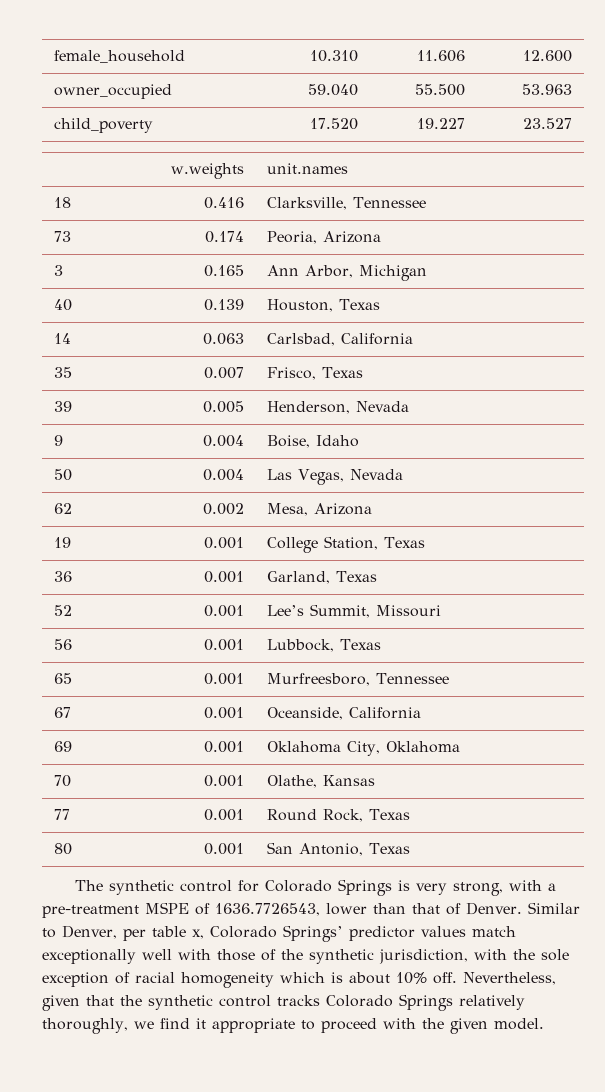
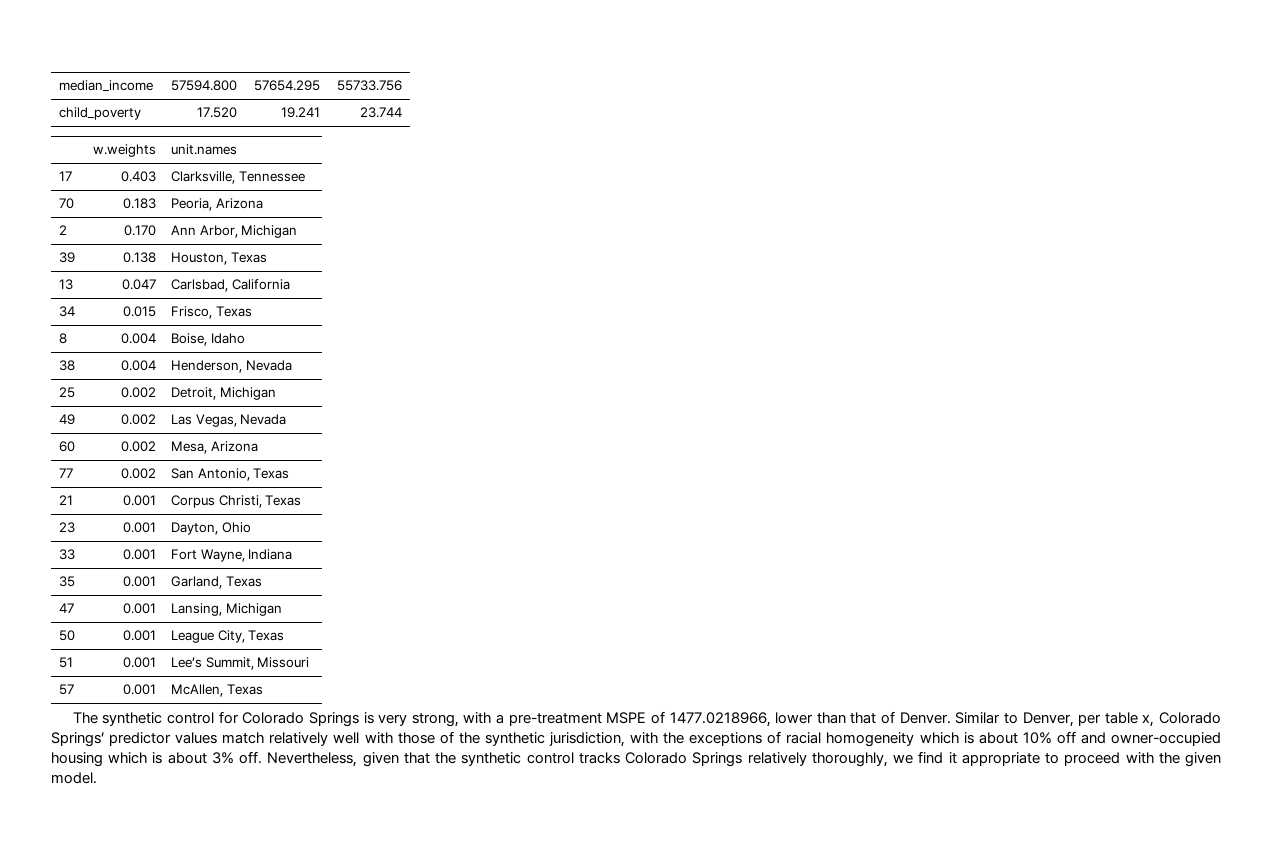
[54,50,186,63] [309,50,358,62] [416,50,465,62] [522,50,572,62] [54,84,173,99] [307,84,358,96] [414,84,465,96] [521,84,572,95] female_household | 10.310 | 11.606 | 12.600 // owner_occupied | 59.040 | 55.500 | 53.963 -> [58,80,153,92] [171,80,238,91] [254,80,321,91] [337,80,403,91] median_income | 57594.800 | 57654.295 | 55733.756
[416,118,465,129] [522,118,572,129] 19.227 | 23.527 -> [281,107,321,118] [360,107,403,118] 19.241 | 23.744
[54,197,72,208] [203,197,244,209] 18 | 0.416 -> [58,171,72,181] [121,171,157,182] 17 | 0.403
[54,231,72,242] [204,231,244,243] 73 | 0.174 -> [58,198,74,209] [123,198,157,209] 70 | 0.183
[54,265,64,276] [203,265,244,277] 3 | 0.165 -> [58,225,67,235] [124,225,157,236] 2 | 0.170
[54,299,73,311] [203,299,244,311] 40 | 0.139 -> [58,252,75,263] [123,252,157,263] 39 | 0.138
[54,333,72,344] [202,333,244,345] 14 | 0.063 -> [58,279,73,290] [122,279,157,290] 13 | 0.047
[54,367,73,378] [203,367,244,379] 35 | 0.007 -> [58,306,75,317] [123,306,157,317] 34 | 0.015
[54,401,73,412] [202,401,244,413] [267,401,410,414] [54,435,64,446] 39 | 0.005 | Henderson, Nevada // 9 -> [58,333,67,344] 8
[54,469,73,481] [202,469,244,481] 50 | 0.004 -> [58,360,75,371] [121,360,157,371] [170,360,292,373] [58,387,75,398] [121,387,157,398] [170,387,276,400] [58,414,75,425] [121,414,157,425] 38 | 0.004 | Henderson, Nevada // 25 | 0.002 | Detroit, Michigan // 49 | 0.002
[54,503,73,514] 62 -> [58,441,75,452] 60
[54,537,72,548] [203,537,244,549] [267,536,426,553] [54,571,73,582] [203,571,244,583] [267,571,378,584] [54,605,73,616] 19 | 0.001 | College Station, Texas // 36 | 0.001 | Garland, Texas // 52 -> [58,468,73,478] [121,468,157,479] [170,468,290,481] [58,495,73,505] [123,495,157,506] [170,495,302,508] [58,522,75,533] [123,522,157,533] [170,522,251,535] [58,549,75,560] [123,549,157,560] [170,549,293,562] [58,576,75,587] [123,576,157,587] [170,576,262,589] [58,603,74,613] [123,603,157,614] [170,603,282,616] [58,630,75,641] [123,630,157,641] [170,630,285,643] [58,657,73,668] 77 | 0.002 | San Antonio, Texas // 21 | 0.001 | Corpus Christi, Texas // 23 | 0.001 | Dayton, Ohio // 33 | 0.001 | Fort Wayne, Indiana // 35 | 0.001 | Garland, Texas // 47 | 0.001 | Lansing, Michigan // 50 | 0.001 | League City, Texas // 51
[54,639,73,650] [203,639,244,651] [267,639,382,652] [54,673,73,684] [203,673,244,685] [267,673,450,686] [54,707,72,718] [203,707,244,719] [267,707,422,720] [54,741,73,752] [203,741,244,753] [267,741,461,756] [54,775,72,787] [203,775,244,787] [267,775,376,788] [54,809,71,820] [203,809,244,821] [267,809,411,822] [54,843,73,855] [203,843,244,855] [267,842,364,856] 56 | 0.001 | Lubbock, Texas // 65 | 0.001 | Murfreesboro, Tennessee // 67 | 0.001 | Oceanside, California // 69 | 0.001 | Oklahoma City, Oklahoma // 70 | 0.001 | Olathe, Kansas // 77 | 0.001 | Round Rock, Texas // 80 | 0.001 | San Antonio, -> [58,684,74,695] [123,684,157,695] [170,684,223,697] 57 | 0.001 | McAllen,
[215,903,320,916] 1636.7726543, -> [669,712,771,727] 1477.0218966,
[42,949,136,964] exceptionally -> [269,732,329,746] relatively
[541,949,569,961] [42,972,109,987] sole exception -> [689,732,763,746] exceptions
(427, 978) none -> [1056,731,1221,746] [51,752,234,767] off and owner-occupied housing which is about 3%

